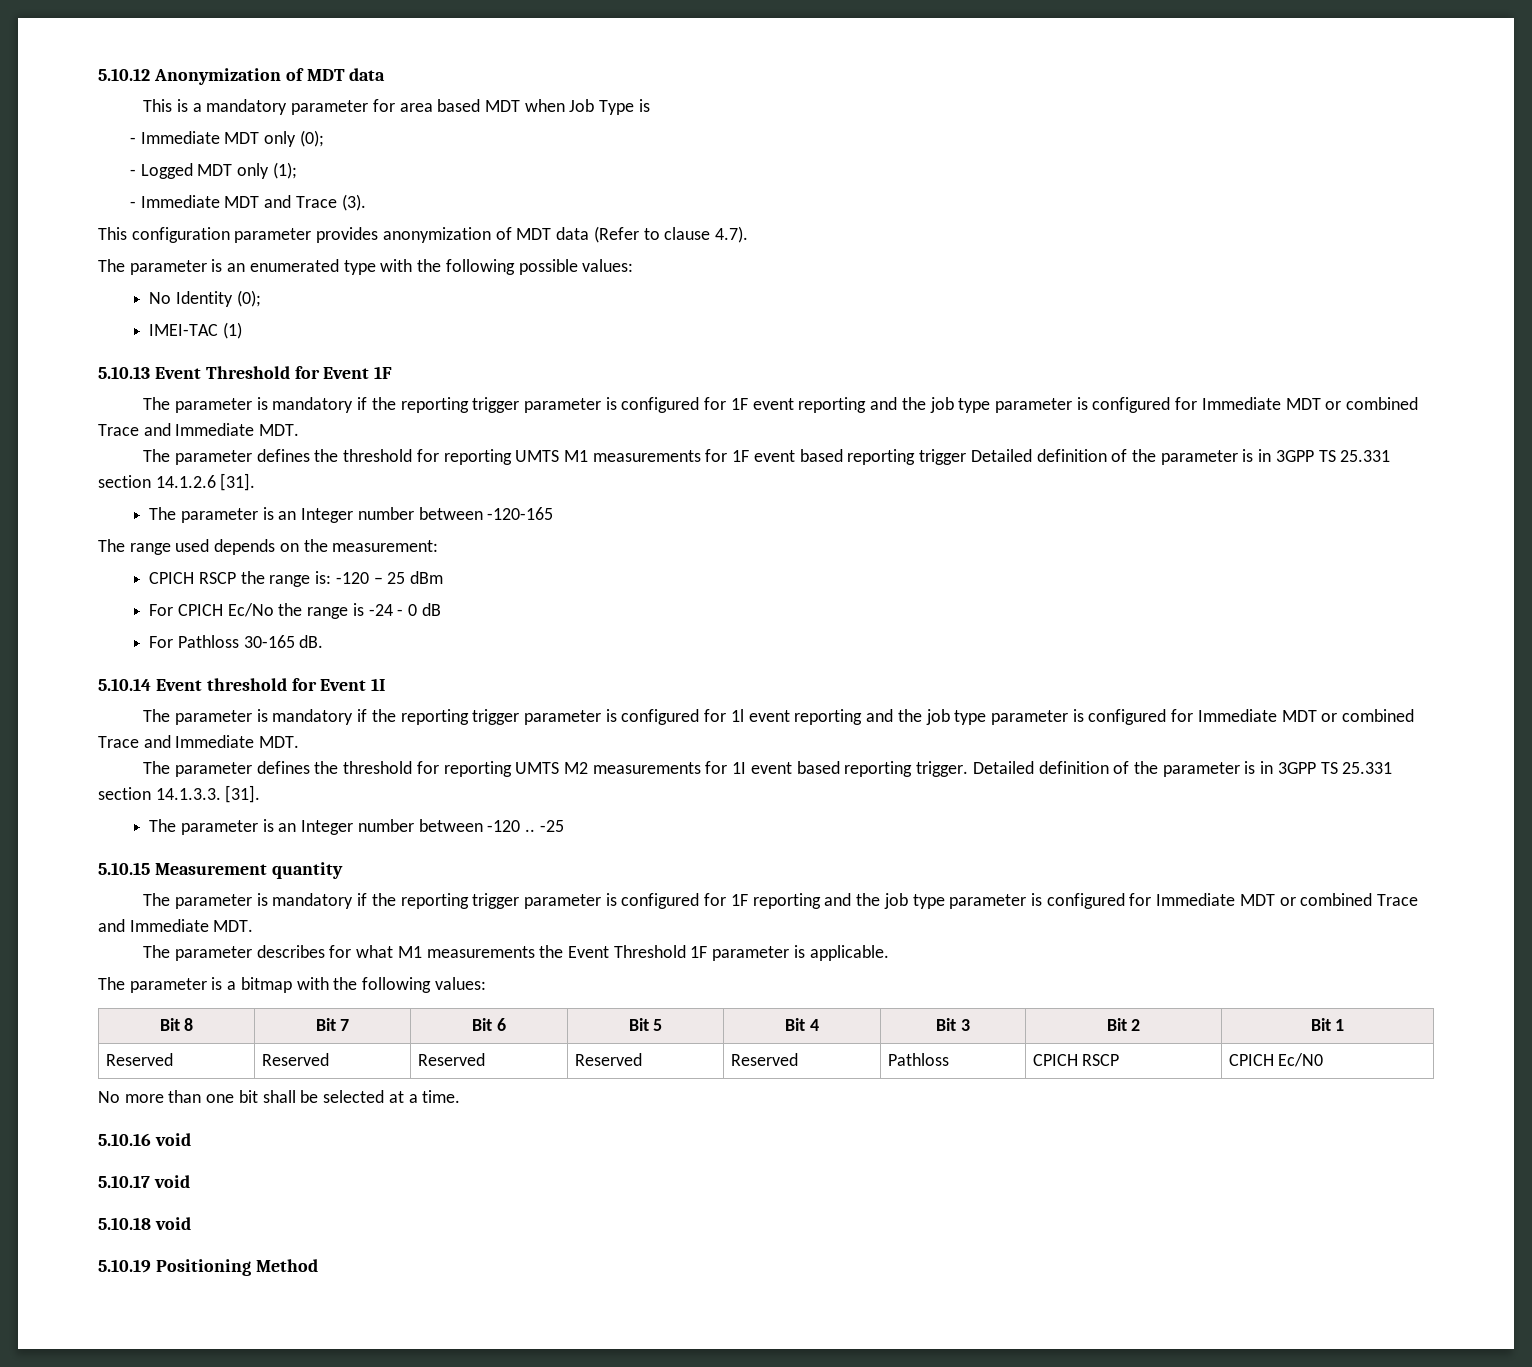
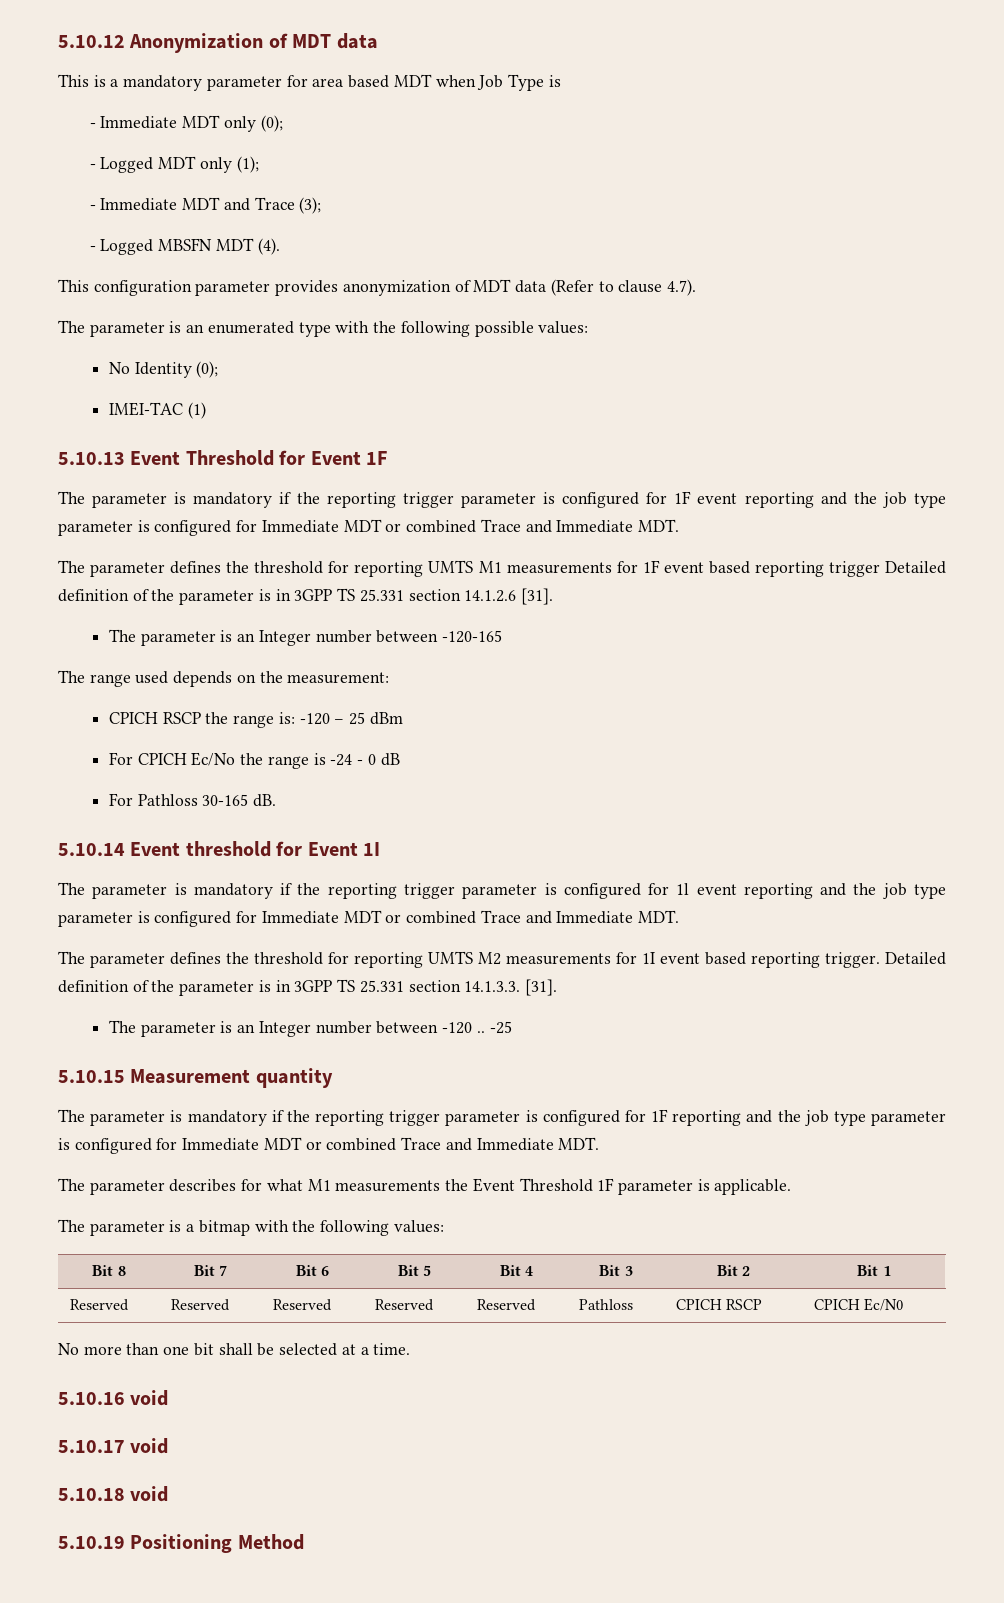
[341,194,366,211] (3). -> [299,197,322,214] [89,238,280,255] (3); // - Logged MBSFN MDT (4).

